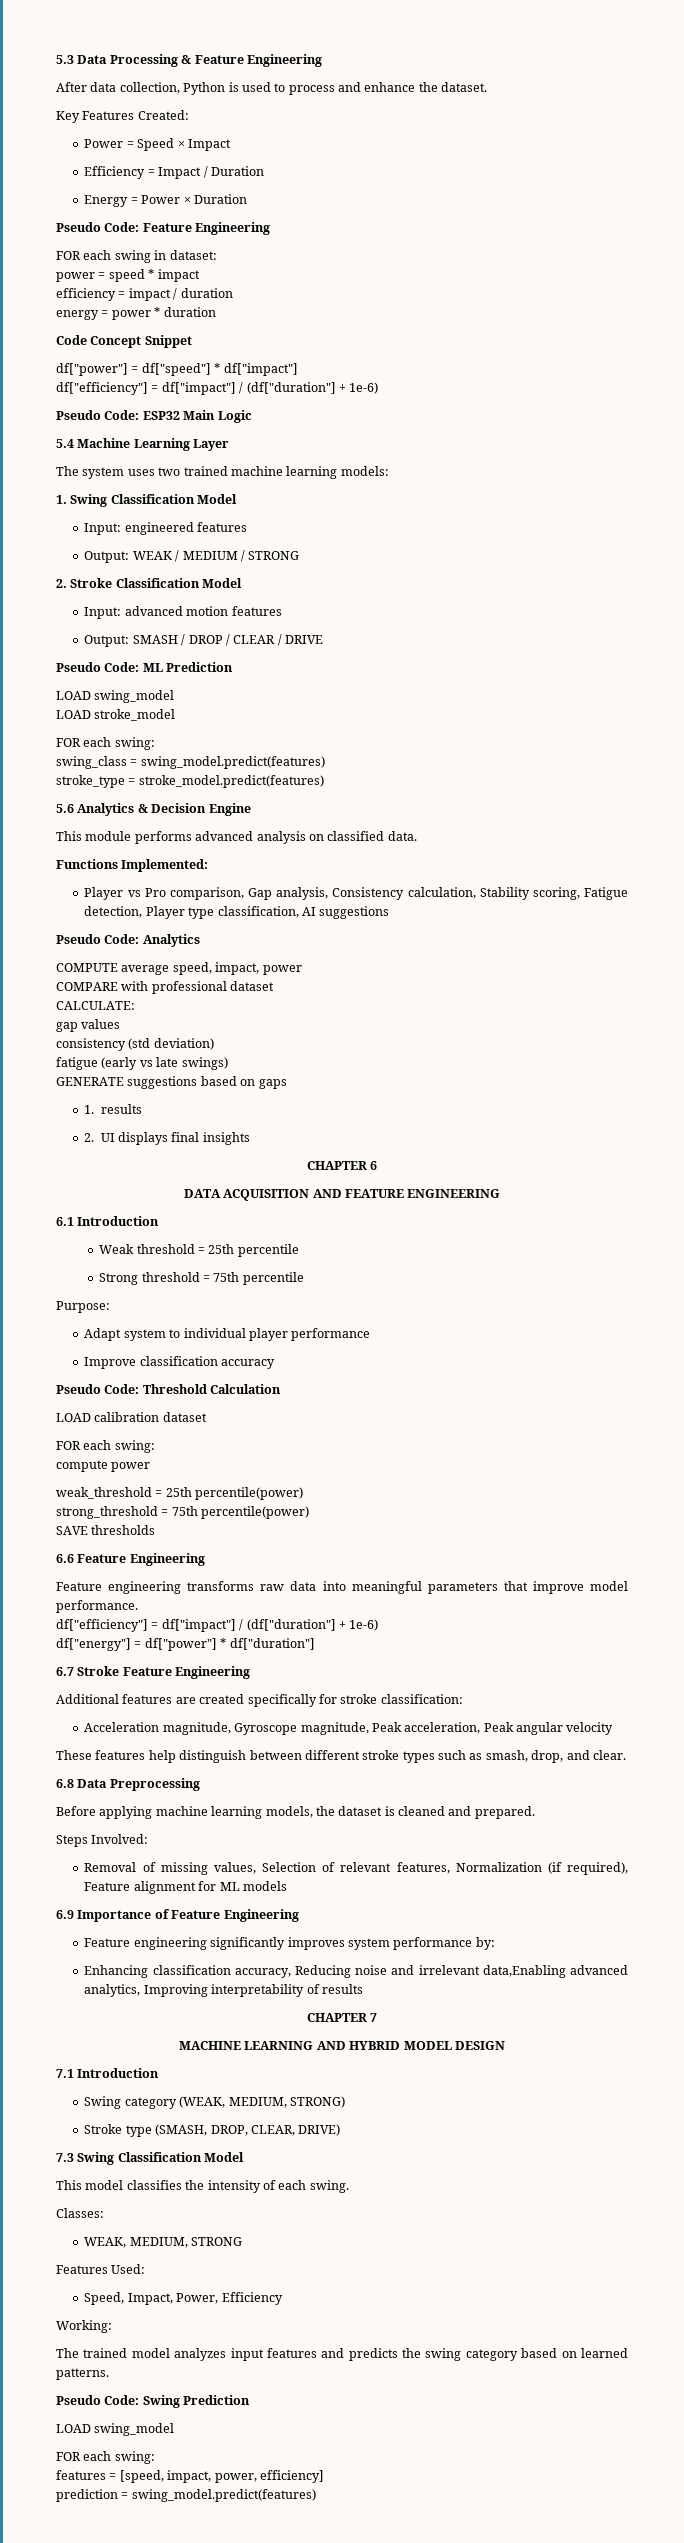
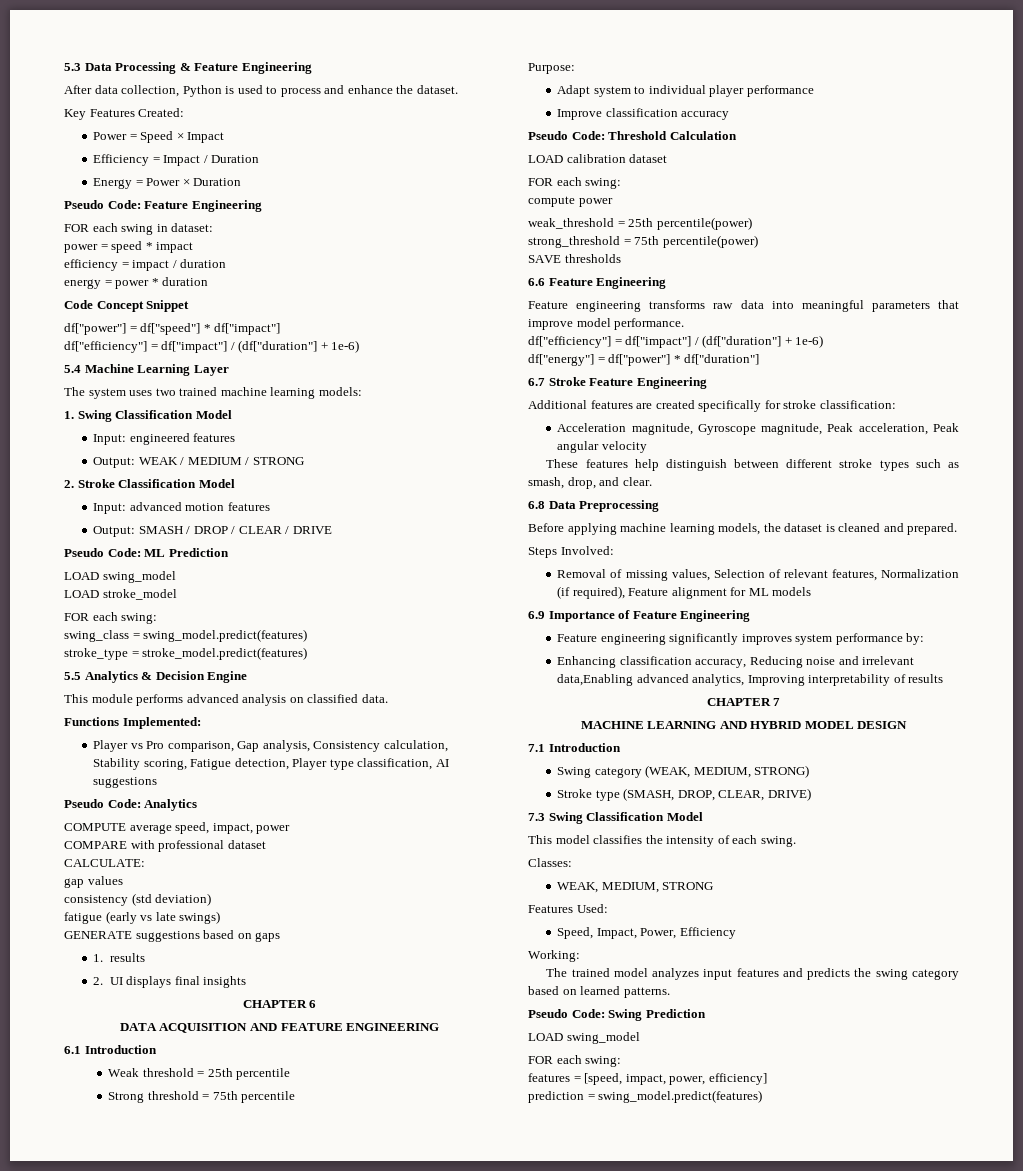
[56,410,252,423] // Pseudo Code: ESP32 Main Logic -> (360, 346) none
[56,804,74,813] 5.6 -> [64,672,81,680] 5.5

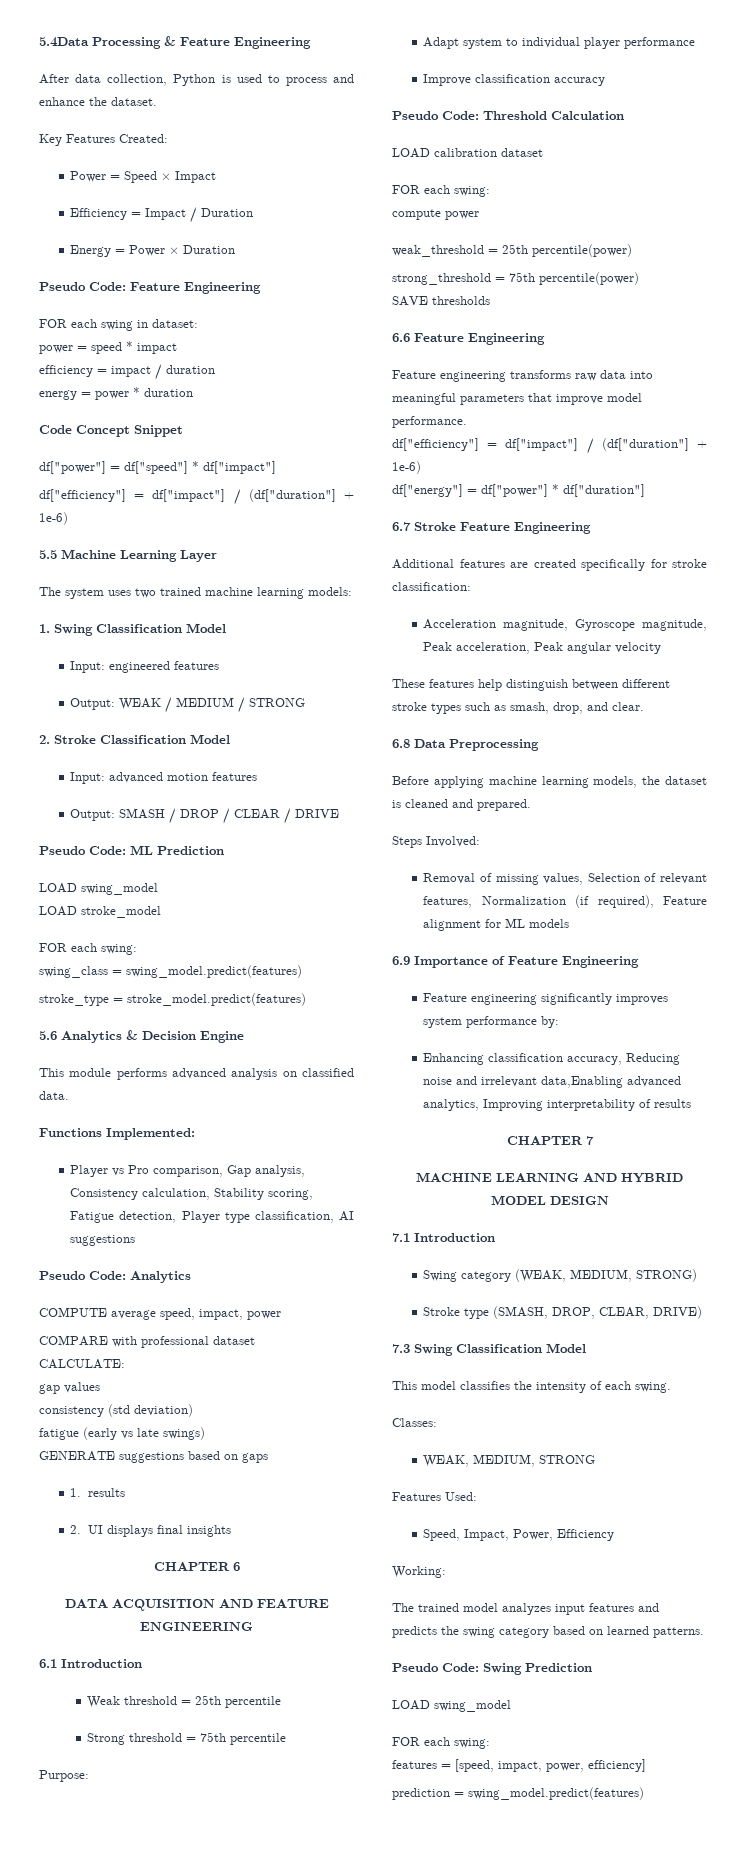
[64,63,112,71] 5.3 Data -> [39,37,89,47] 5.4Data
[64,365,81,373] 5.4 -> [39,550,57,559] 5.5
[64,672,81,680] 5.5 -> [39,1031,57,1040] 5.6

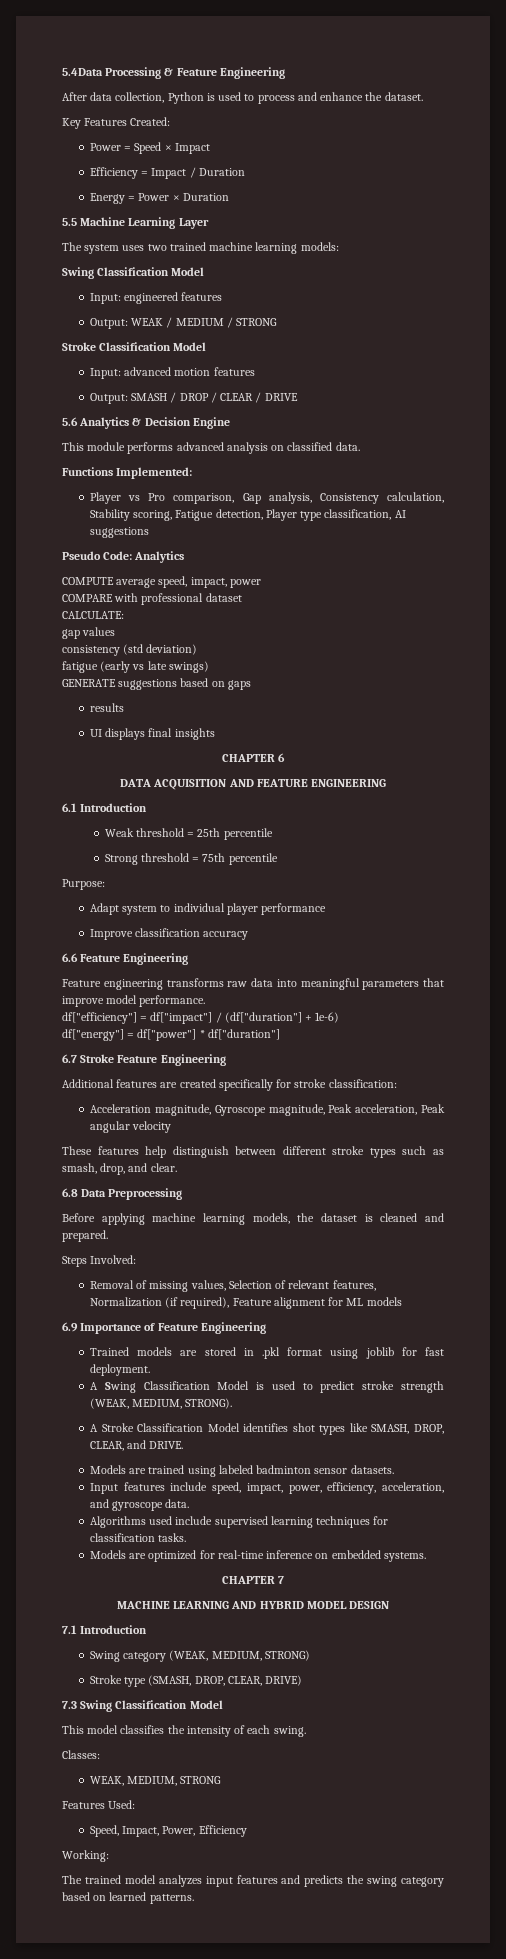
[39,282,261,294] [39,319,198,331] [39,341,177,354] [39,364,215,380] [39,387,193,400] [39,425,183,437] [39,461,276,474] [39,489,354,505] [39,512,68,525] // Pseudo Code: Feature Engineering // FOR each swing in dataset: // power = speed * impact // efficiency = impact / duration // energy = power * duration // Code Concept Snippet // df["power"] = df["speed"] * df["impact"] // df["efficiency"] = df["impact"] / (df["duration"] + 1e-6) -> (229, 197) none
[39,624,50,633] 1. -> (339, 246) none
[39,735,50,744] 2. -> (278, 322) none
[39,845,224,855] [39,883,158,895] [39,906,161,918] [39,943,137,955] [39,965,302,978] [39,993,306,1006] // Pseudo Code: ML Prediction // LOAD swing_model // LOAD stroke_model // FOR each swing: // swing_class = swing_model.predict(features) // stroke_type = stroke_model.predict(features) -> (298, 397) none
[70,1488,125,1497] [70,1525,82,1534] 1. results // 2. -> [89,703,124,712] results //
[392,111,624,120] [392,148,543,158] [392,185,490,197] [392,209,479,220] [392,244,632,257] [392,272,639,285] [392,296,490,306] // Pseudo Code: Threshold Calculation // LOAD calibration dataset // FOR each swing: // compute power // weak_threshold = 25th percentile(power) // strong_threshold = 75th percentile(power) // SAVE thresholds -> (249, 935) none
[423,993,669,1005] [423,1016,560,1028] [423,1053,681,1065] [423,1076,682,1088] [423,1099,692,1111] Feature engineering significantly improves system performance by: // Enhancing classification accuracy, Reducing noise and irrelevant data,Enabling advanced analytics, Improving interpretability of results -> [89,1347,444,1359] [89,1364,150,1376] [89,1381,444,1393] [89,1398,233,1409] [89,1423,444,1435] [89,1440,184,1451] [89,1465,394,1477] [89,1482,444,1494] [89,1499,190,1511] [89,1516,389,1528] [89,1533,187,1542] [89,1550,426,1562] Trained models are stored in .pkl format using joblib for fast deployment. // A Swing Classification Model is used to predict stroke strength (WEAK, MEDIUM, STRONG). // A Stroke Classification Model identifies shot types like SMASH, DROP, CLEAR, and DRIVE. // Models are trained using labeled badminton sensor datasets. // Input features include speed, impact, power, efficiency, acceleration, and gyroscope data. // Algorithms used include supervised learning techniques for classification tasks. // Models are optimized for real-time inference on embedded systems.
[392,1663,592,1675] [392,1700,511,1712] [392,1737,490,1749] [392,1759,646,1772] [392,1787,644,1800] // Pseudo Code: Swing Prediction // LOAD swing_model // FOR each swing: // features = [speed, impact, power, efficiency] // prediction = swing_model.predict(features) -> (194, 1899) none

